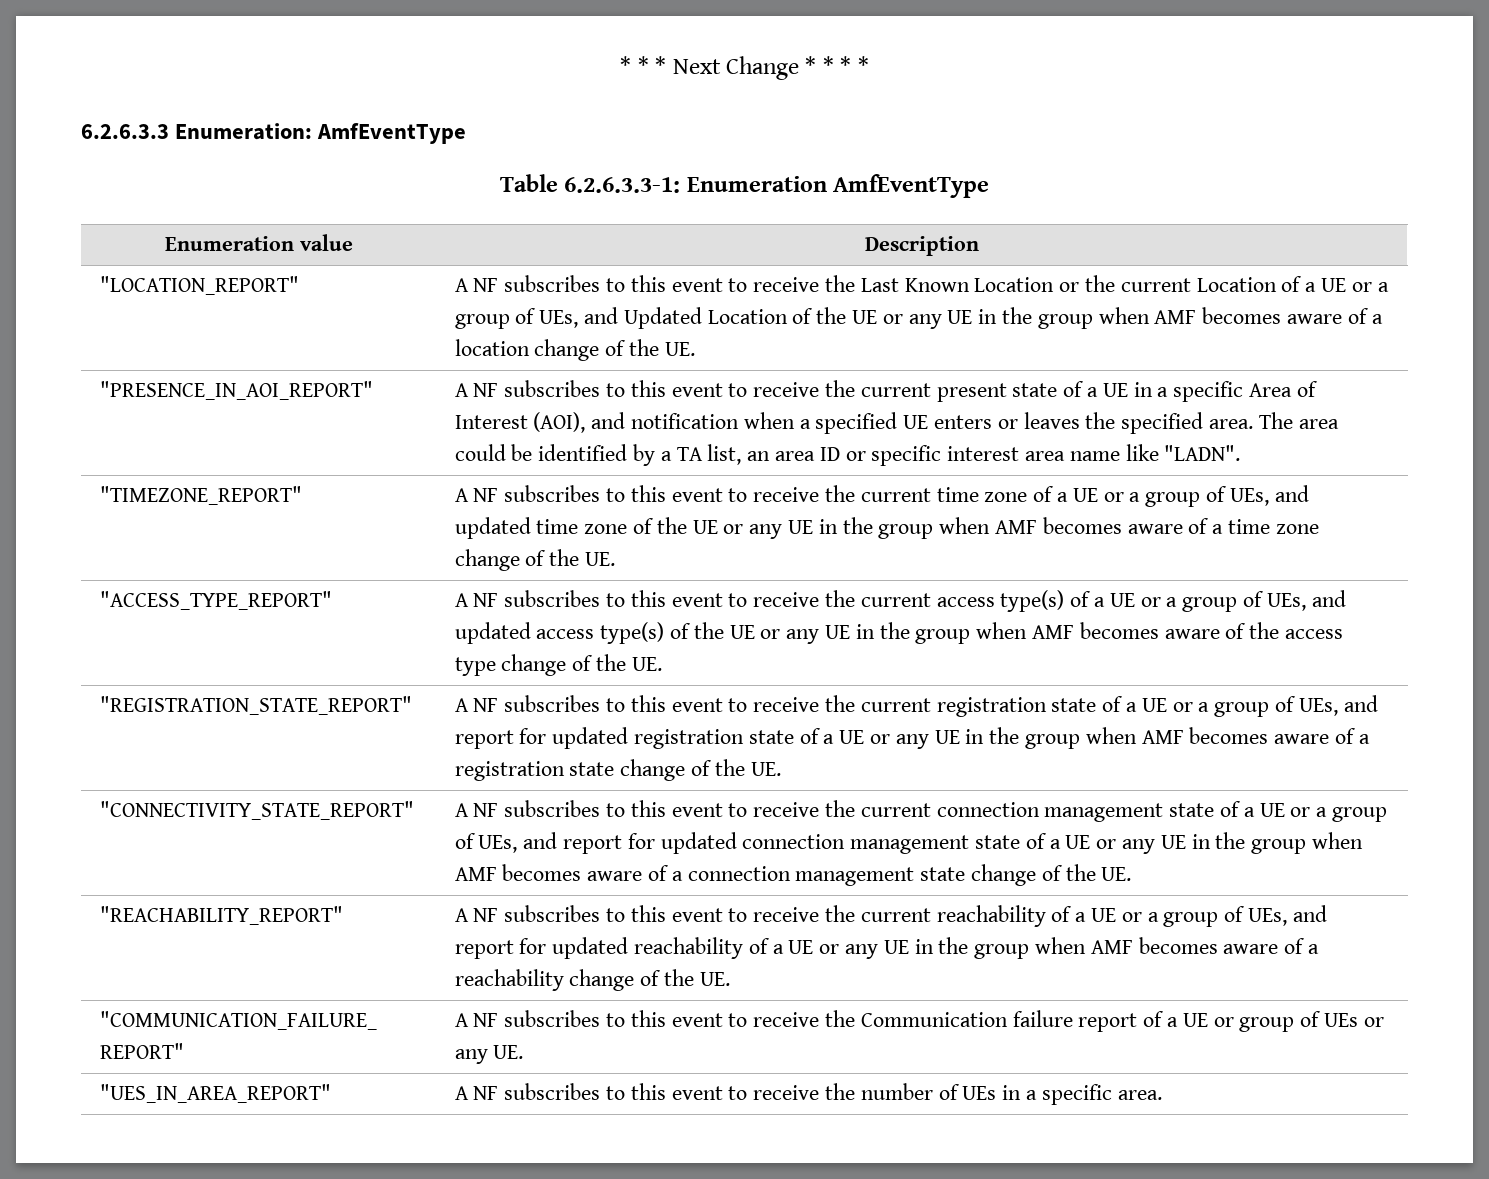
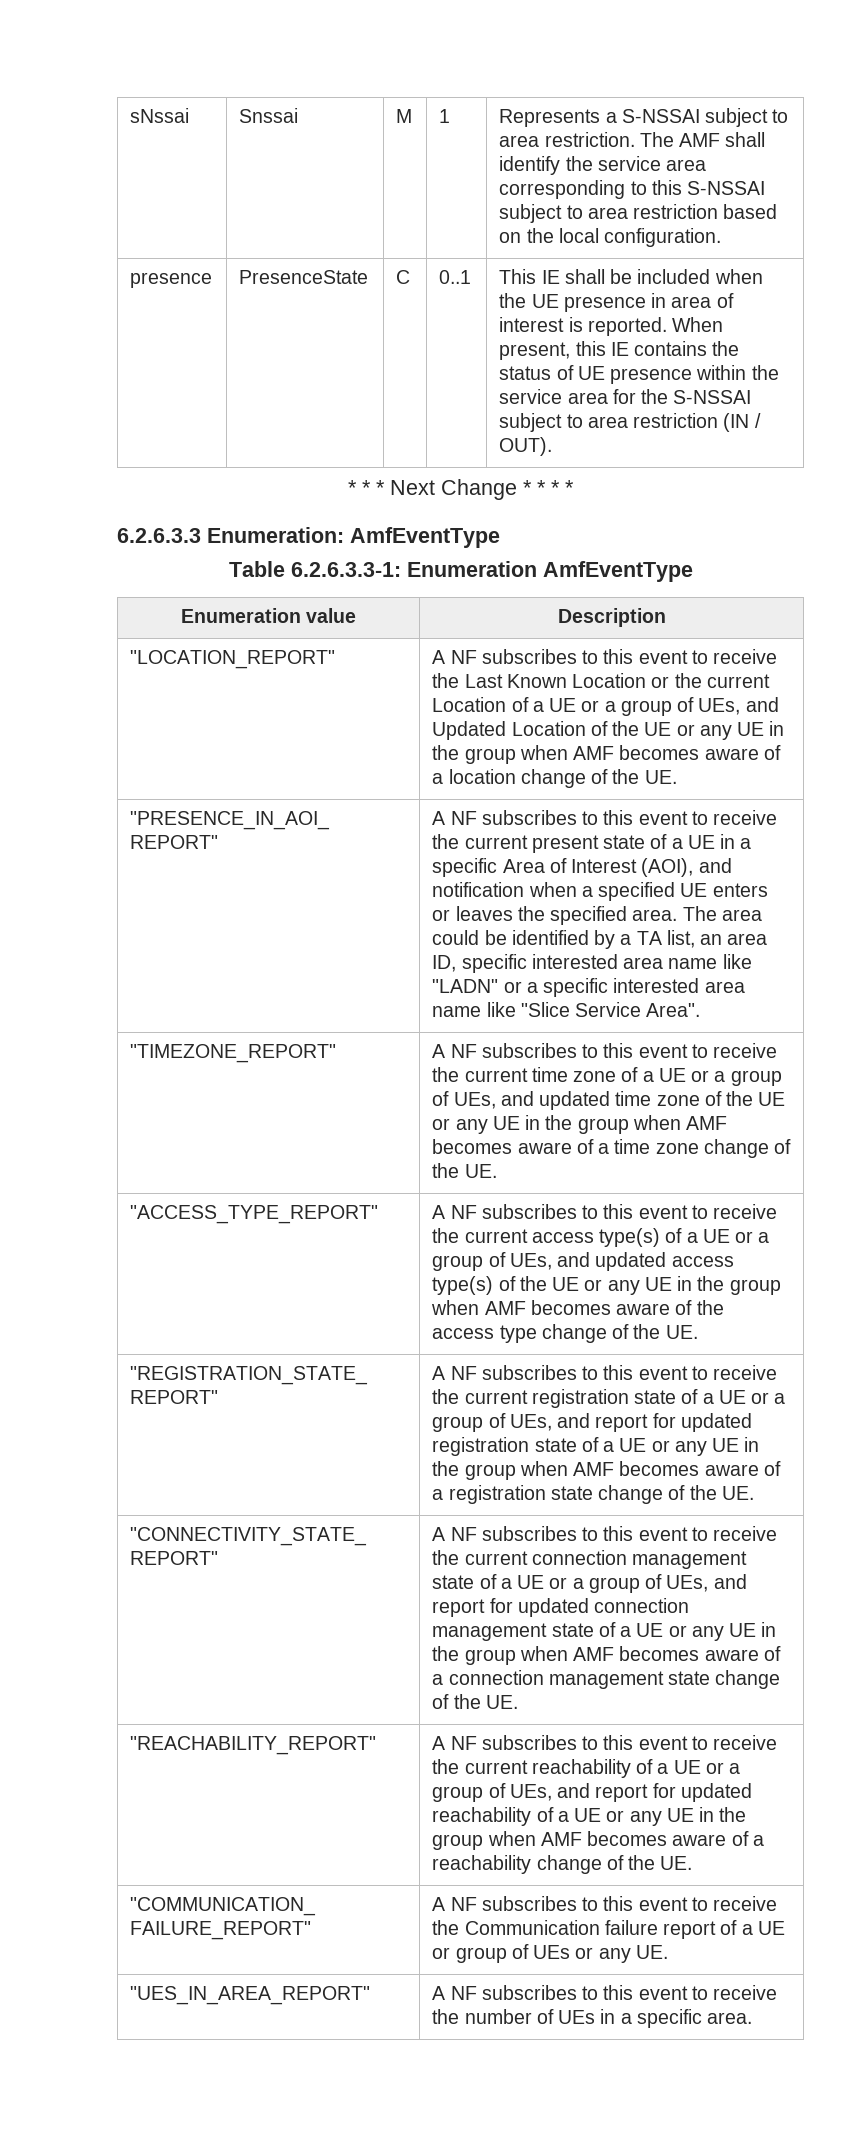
(620, 65) none -> [130,108,190,123] [239,108,299,123] [396,109,413,123] [439,109,451,123] [499,108,789,127] [499,132,766,147] [499,156,707,175] [499,180,766,199] [499,204,778,223] [499,228,722,247] [130,272,213,288] [239,270,369,284] [396,270,411,284] [439,270,472,284] [499,269,763,284] [499,293,734,312] [499,317,724,336] [499,341,740,360] [499,365,779,384] [499,389,752,404] [499,413,761,432] [499,437,553,456] sNssai | Snssai | M | 1 | Represents a S-NSSAI subject to area restriction. The AMF shall identify the service area corresponding to this S-NSSAI subject to area restriction based on the local configuration. // presence | PresenceState | C | 0..1 | This IE shall be included when the UE presence in area of interest is reported. When present, this IE contains the status of UE presence within the service area for the S-NSSAI subject to area restriction (IN / OUT). //
[819,444,1241,466] ID or specific interest area name like "LADN". -> [432,954,752,973] [432,978,745,997] [432,1002,701,1017] ID, specific interested area name like "LADN" or a specific interested area name like "Slice Service Area".

